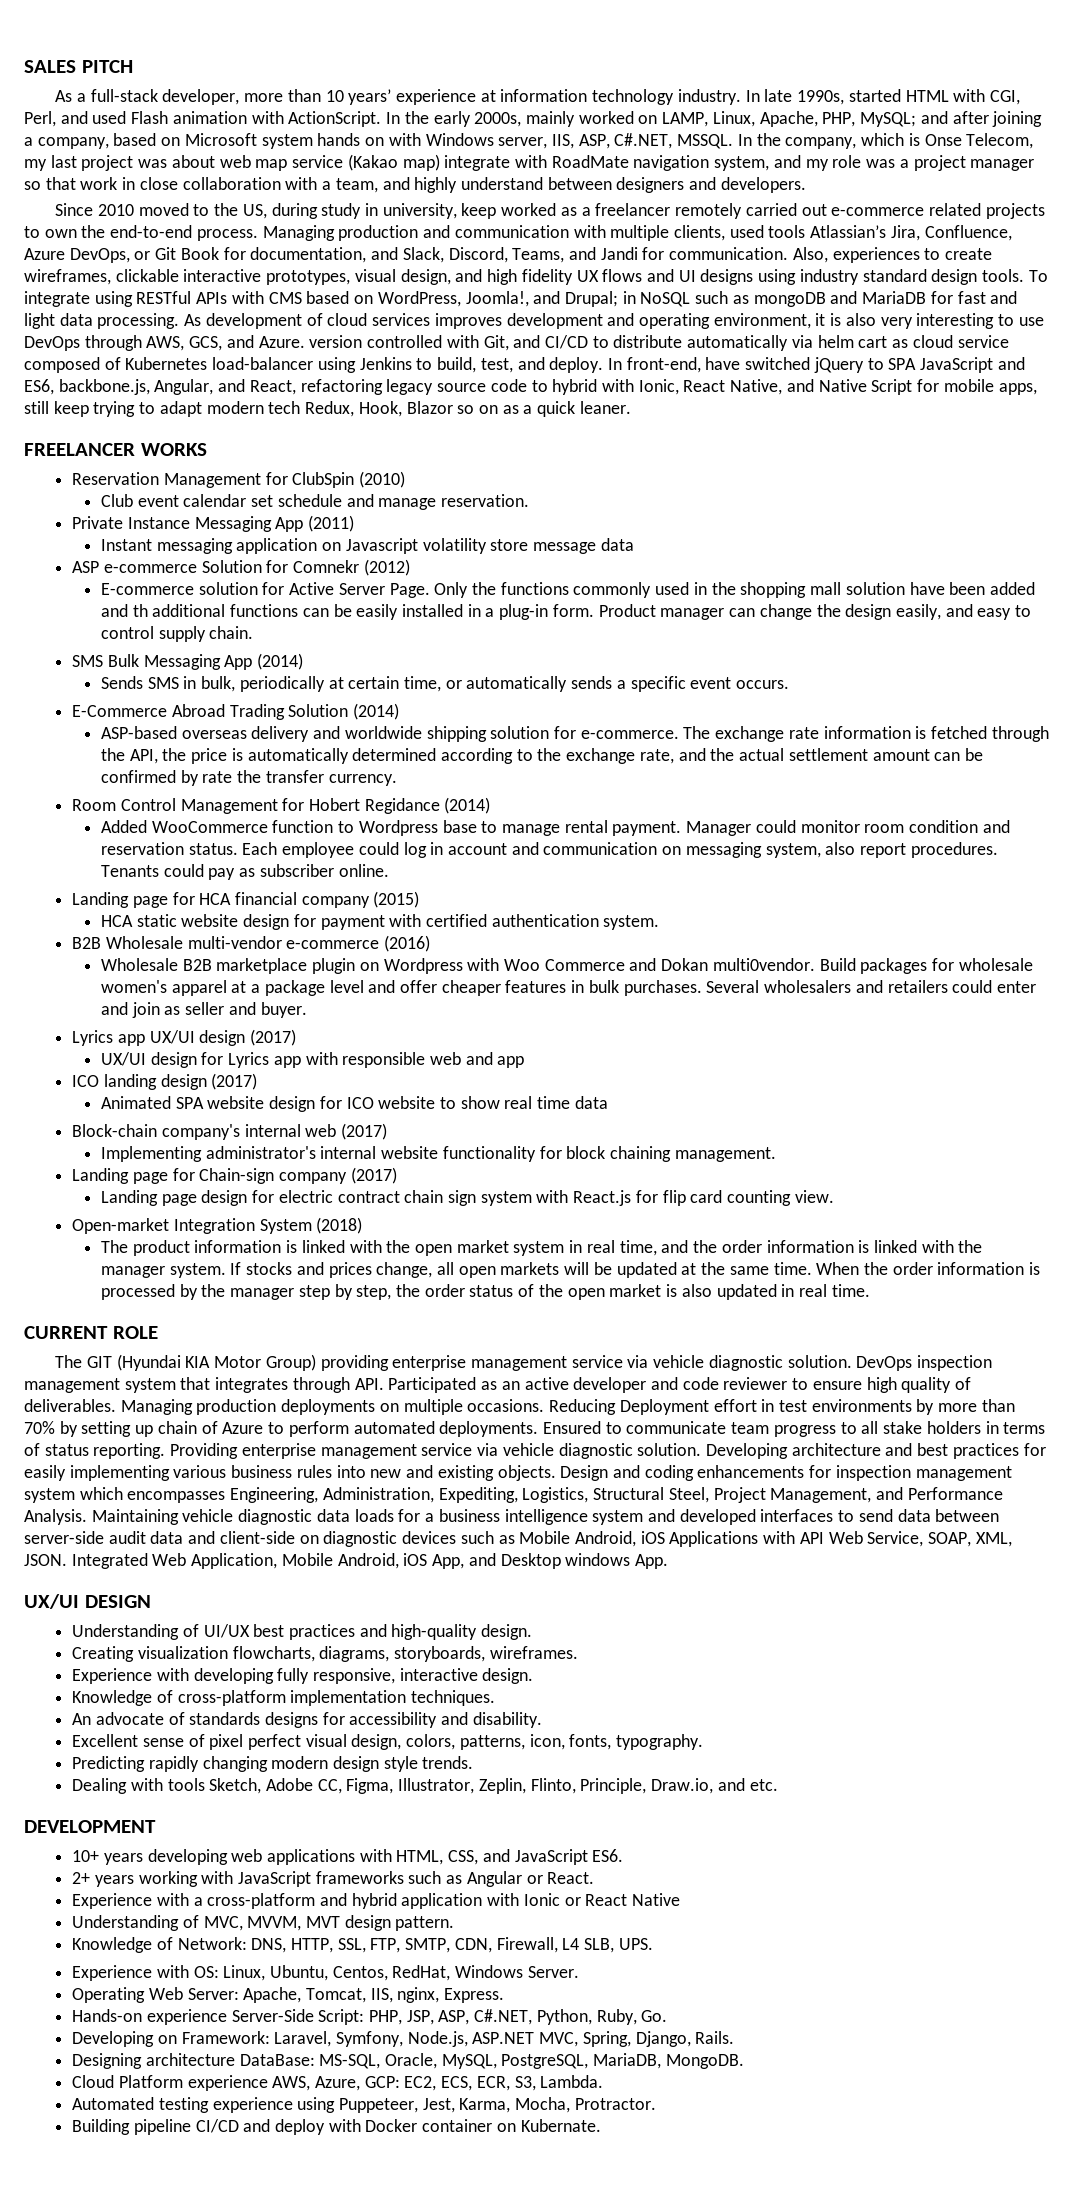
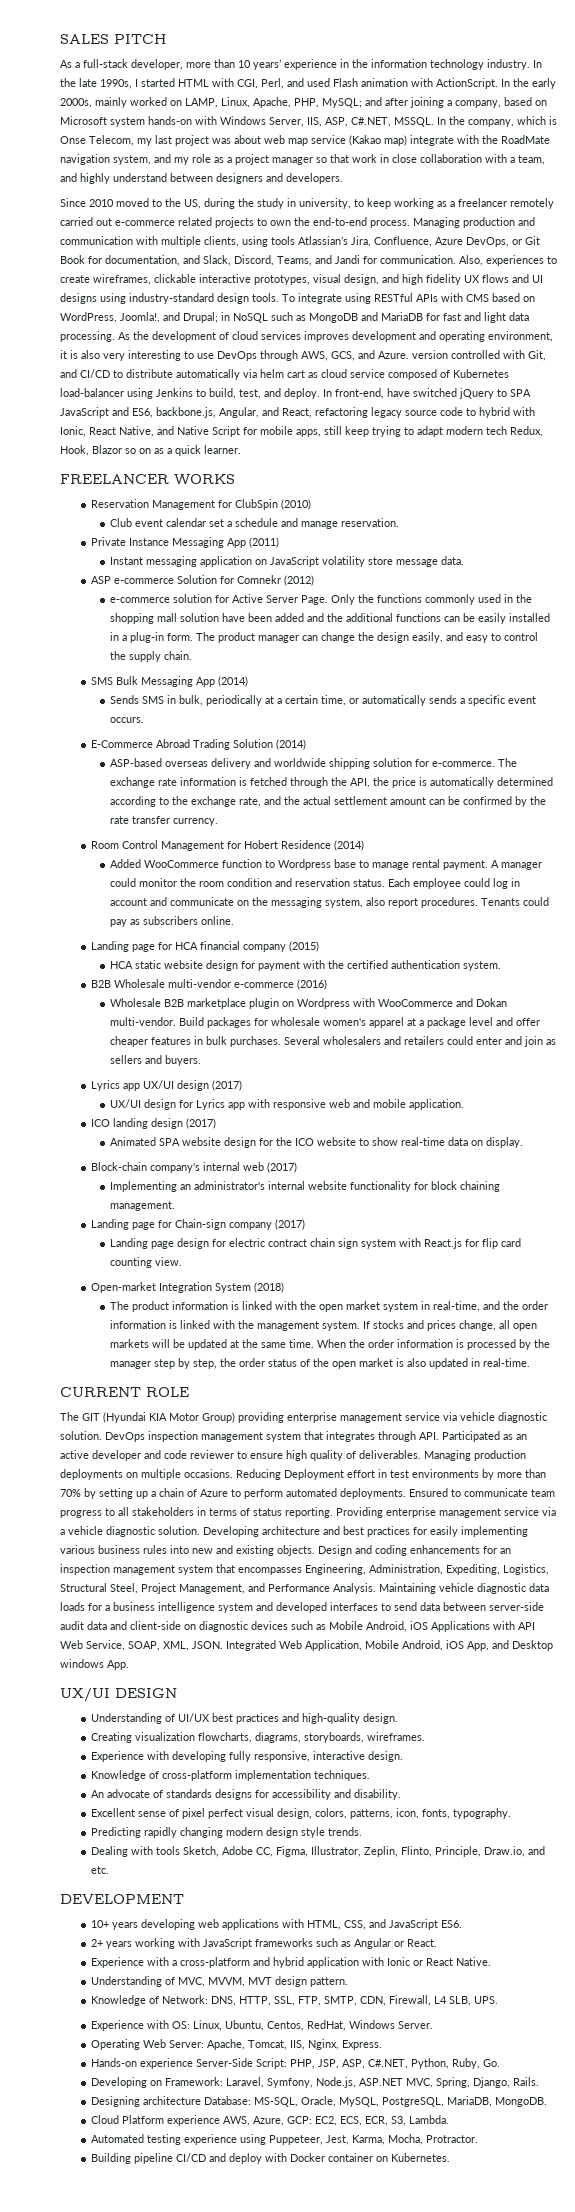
[480,90,496,102] at -> [340,59,368,68] in the
(760, 96) none -> [60,78,76,87] the
(845, 97) none -> [135,79,138,87] I
[317,133,385,146] hands on -> [148,116,192,125] hands-on
[498,137,548,149] server, -> [269,117,304,127] Server,
(547, 161) none -> [482,135,498,144] the
[866,159,896,168] was -> [214,157,224,163] as
(318, 211) none -> [238,198,254,207] the
[461,203,557,219] keep worked -> [354,198,434,209] to keep working
[729,225,764,238] used -> [242,236,268,247] using
[799,269,927,285] industry standard -> [129,293,214,304] industry-standard
[753,292,826,307] mongoDB -> [309,313,358,323] MongoDB
(202, 320) none -> [133,331,149,340] the
[579,401,631,414] leaner. -> [204,445,241,454] learner.
(274, 501) none -> [227,521,233,527] a
[345,538,418,554] Javascript -> [270,556,320,567] JavaScript
[600,538,634,551] data -> [441,556,465,565] data.
[100,583,194,595] E-commerce -> [110,597,171,603] e-commerce
[132,604,148,617] th -> [327,613,344,622] the
[598,604,656,617] Product -> [196,632,256,643] The product
(154, 632) none -> [110,651,127,660] the
(344, 683) none -> [277,698,283,704] a
[202,770,262,783] rate the -> [530,796,547,805] [110,816,130,824] the rate
[364,798,440,814] Regidance -> [281,840,332,849] Residence
[686,821,752,836] Manager -> [491,860,543,870] A manager
(860, 826) none -> [180,878,197,887] the
[543,842,682,855] communication on -> [170,897,269,906] communicate on the
[259,864,334,877] subscriber -> [143,916,199,925] subscribers
(422, 920) none -> [328,960,345,969] the
[504,959,625,971] Woo Commerce -> [378,999,454,1007] WooCommerce
[712,958,815,971] multi0vendor. -> [110,1017,177,1026] multi-vendor.
[185,1002,307,1018] seller and buyer. -> [110,1055,202,1066] sellers and buyers.
[342,1052,426,1068] responsible -> [273,1099,327,1110] responsive
[497,1056,525,1068] app -> [373,1099,465,1110] mobile application.
(342, 1102) none -> [276,1137,293,1146] the
[504,1096,608,1109] real time data -> [401,1137,524,1148] real-time data on display.
(202, 1154) none -> [180,1184,192,1190] an
[586,1240,657,1256] real time, -> [433,1301,481,1312] real-time,
[100,1266,165,1278] manager -> [257,1321,320,1331] management
[799,1284,870,1297] real time. -> [483,1358,531,1367] real-time.
(154, 1431) none -> [151,1491,156,1497] a
[883,1421,981,1434] stake holders -> [132,1507,194,1516] stakeholders
(499, 1449) none -> [60,1529,65,1535] a
[835,1465,1012,1481] [24,1487,123,1503] inspection management system which -> [500,1548,511,1554] [60,1564,235,1575] an inspection management system that
[632,1893,681,1906] Native -> [456,1957,492,1966] Native.
[397,1987,440,2003] nginx, -> [308,2039,340,2050] Nginx,
[239,2054,315,2066] DataBase: -> [204,2096,252,2105] Database:
[520,2119,601,2132] Kubernate. -> [391,2153,451,2162] Kubernetes.

